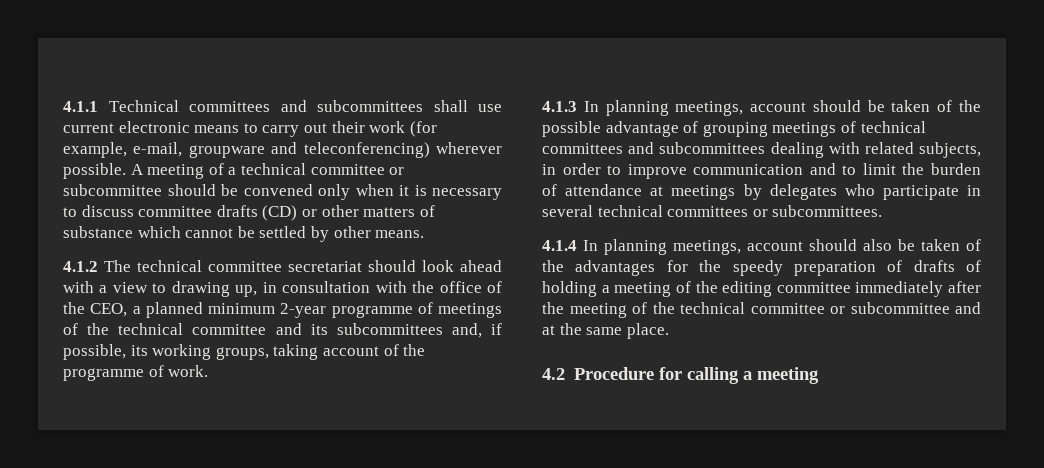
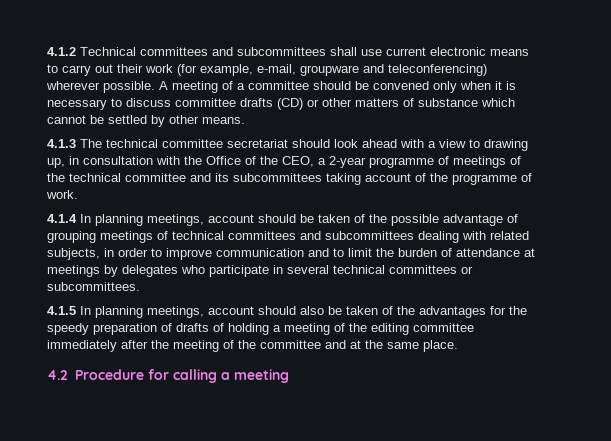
[63,101,98,112] 4.1.1 -> [47,47,76,56] 4.1.2
[240,163,405,175] [63,184,162,196] technical committee or subcommittee -> [248,81,309,90] committee
[63,261,98,272] 4.1.2 -> [47,139,76,148] 4.1.3
[439,281,482,293] office -> [206,156,241,165] Office
[145,302,275,318] planned minimum -> (326, 161) none
[451,323,502,338] [63,344,269,360] and, if possible, its working groups, -> (322, 177) none
[542,101,577,112] 4.1.3 -> [47,214,77,223] 4.1.4
[542,240,577,251] 4.1.4 -> [47,306,76,315] 4.1.5
[680,302,950,314] technical committee or subcommittee -> [260,340,321,349] committee

